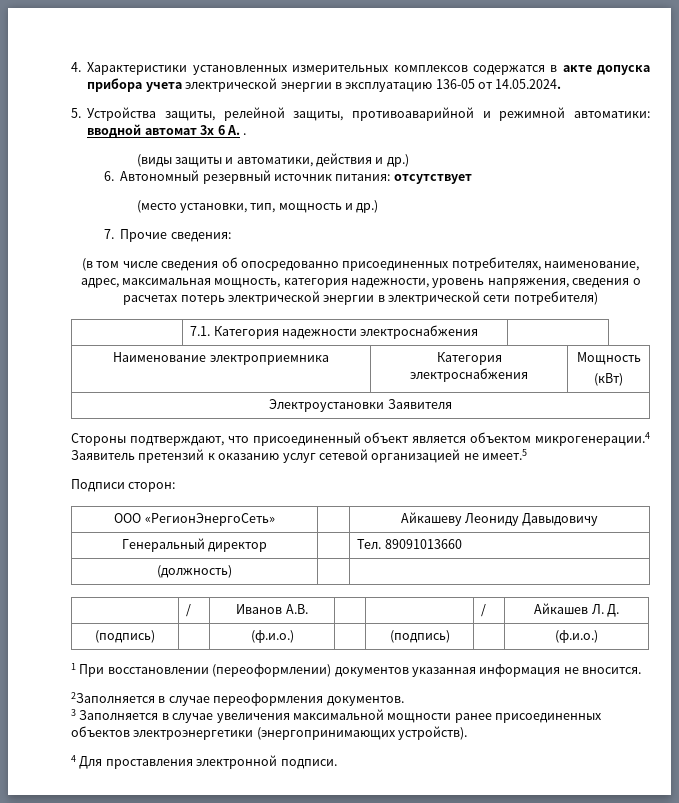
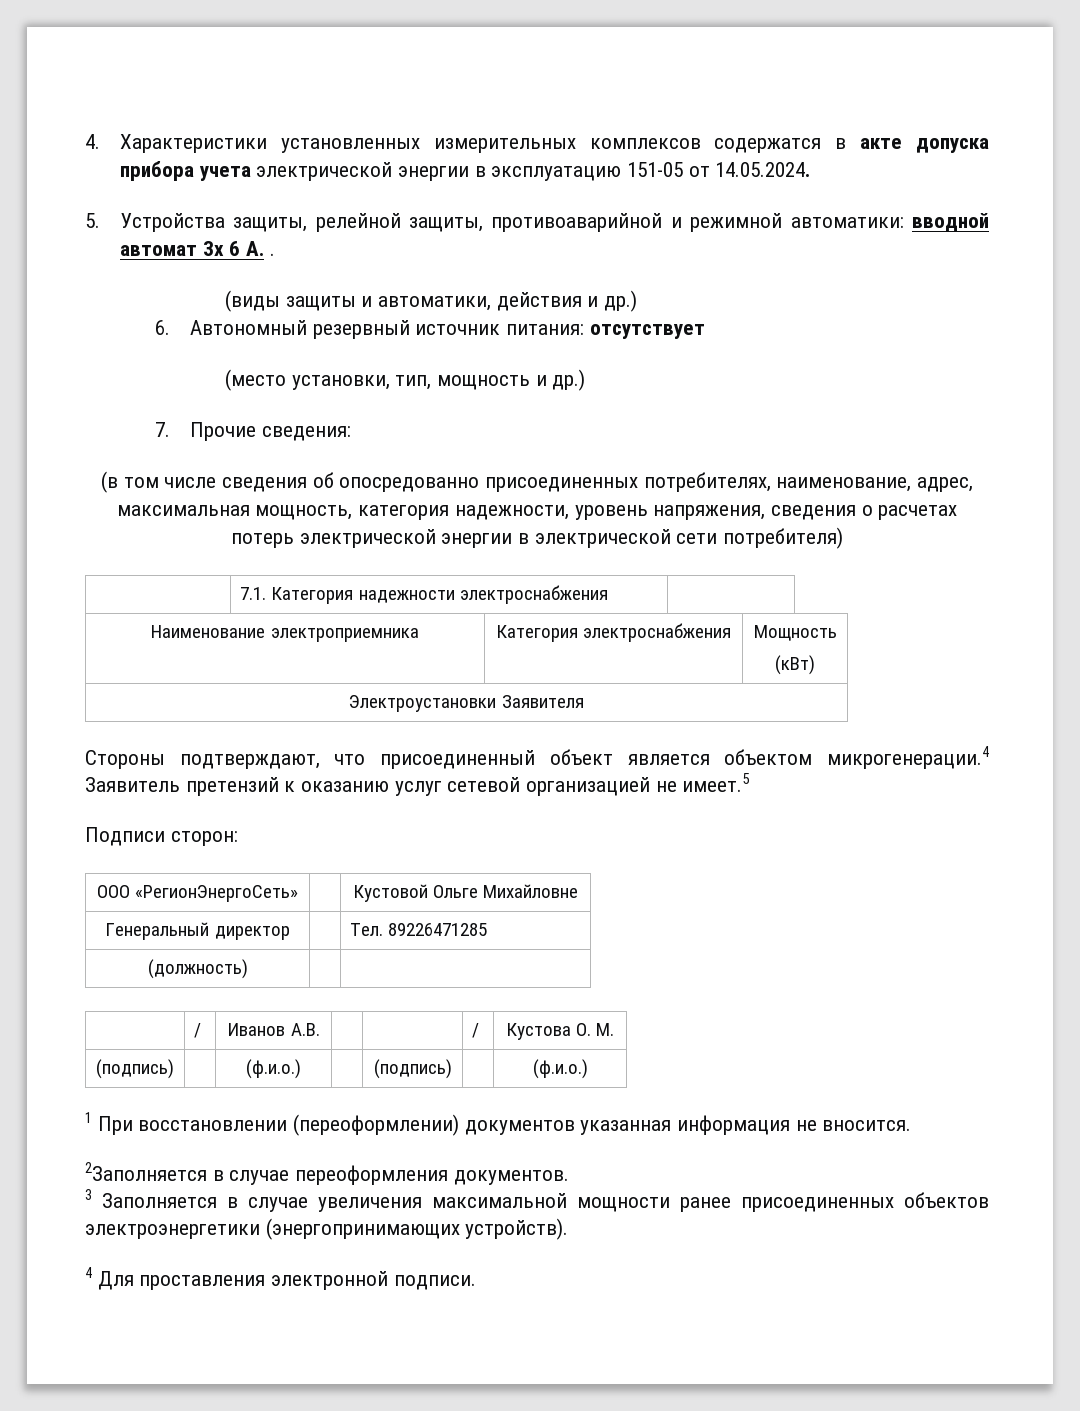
[435,79,475,89] 136-05 -> [626,162,683,177] 151-05
[400,512,599,526] Айкашеву Леониду Давыдовичу -> [352,884,579,902] Кустовой Ольге Михайловне
[384,539,462,549] 89091013660 -> [388,923,488,936] 89226471285
[534,603,619,617] Айкашев Л. Д. -> [505,1023,615,1040] Кустова О. М.

